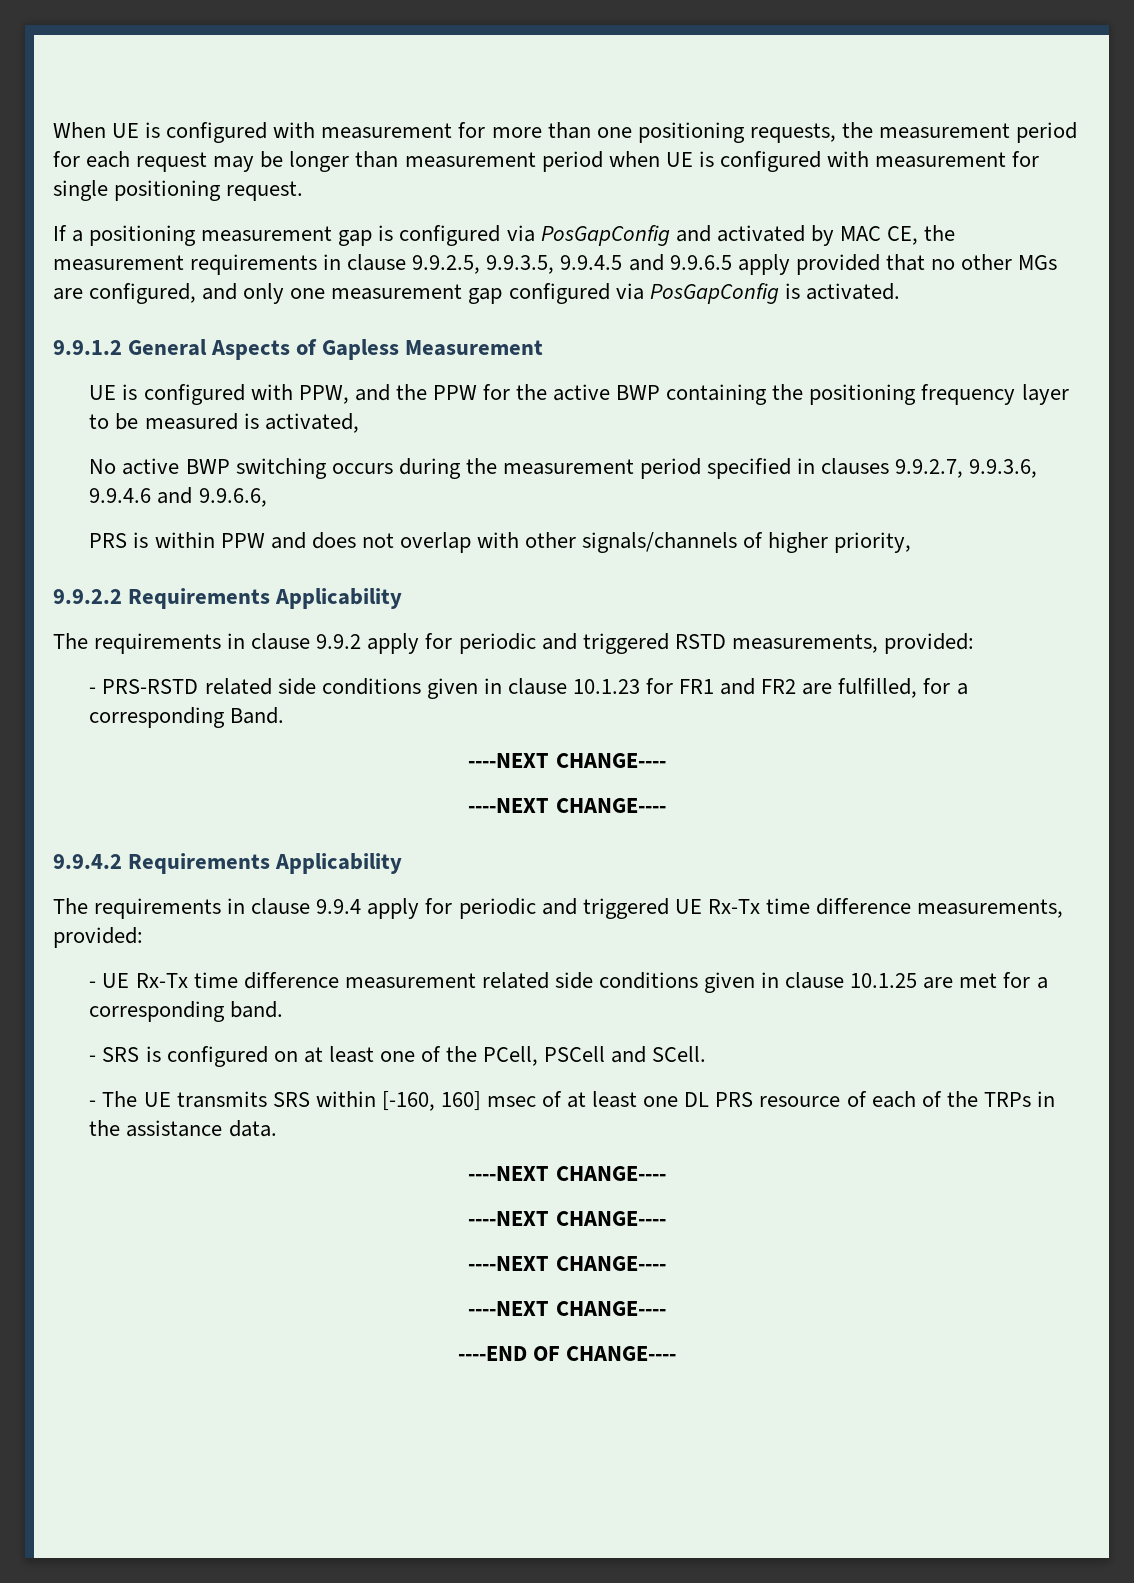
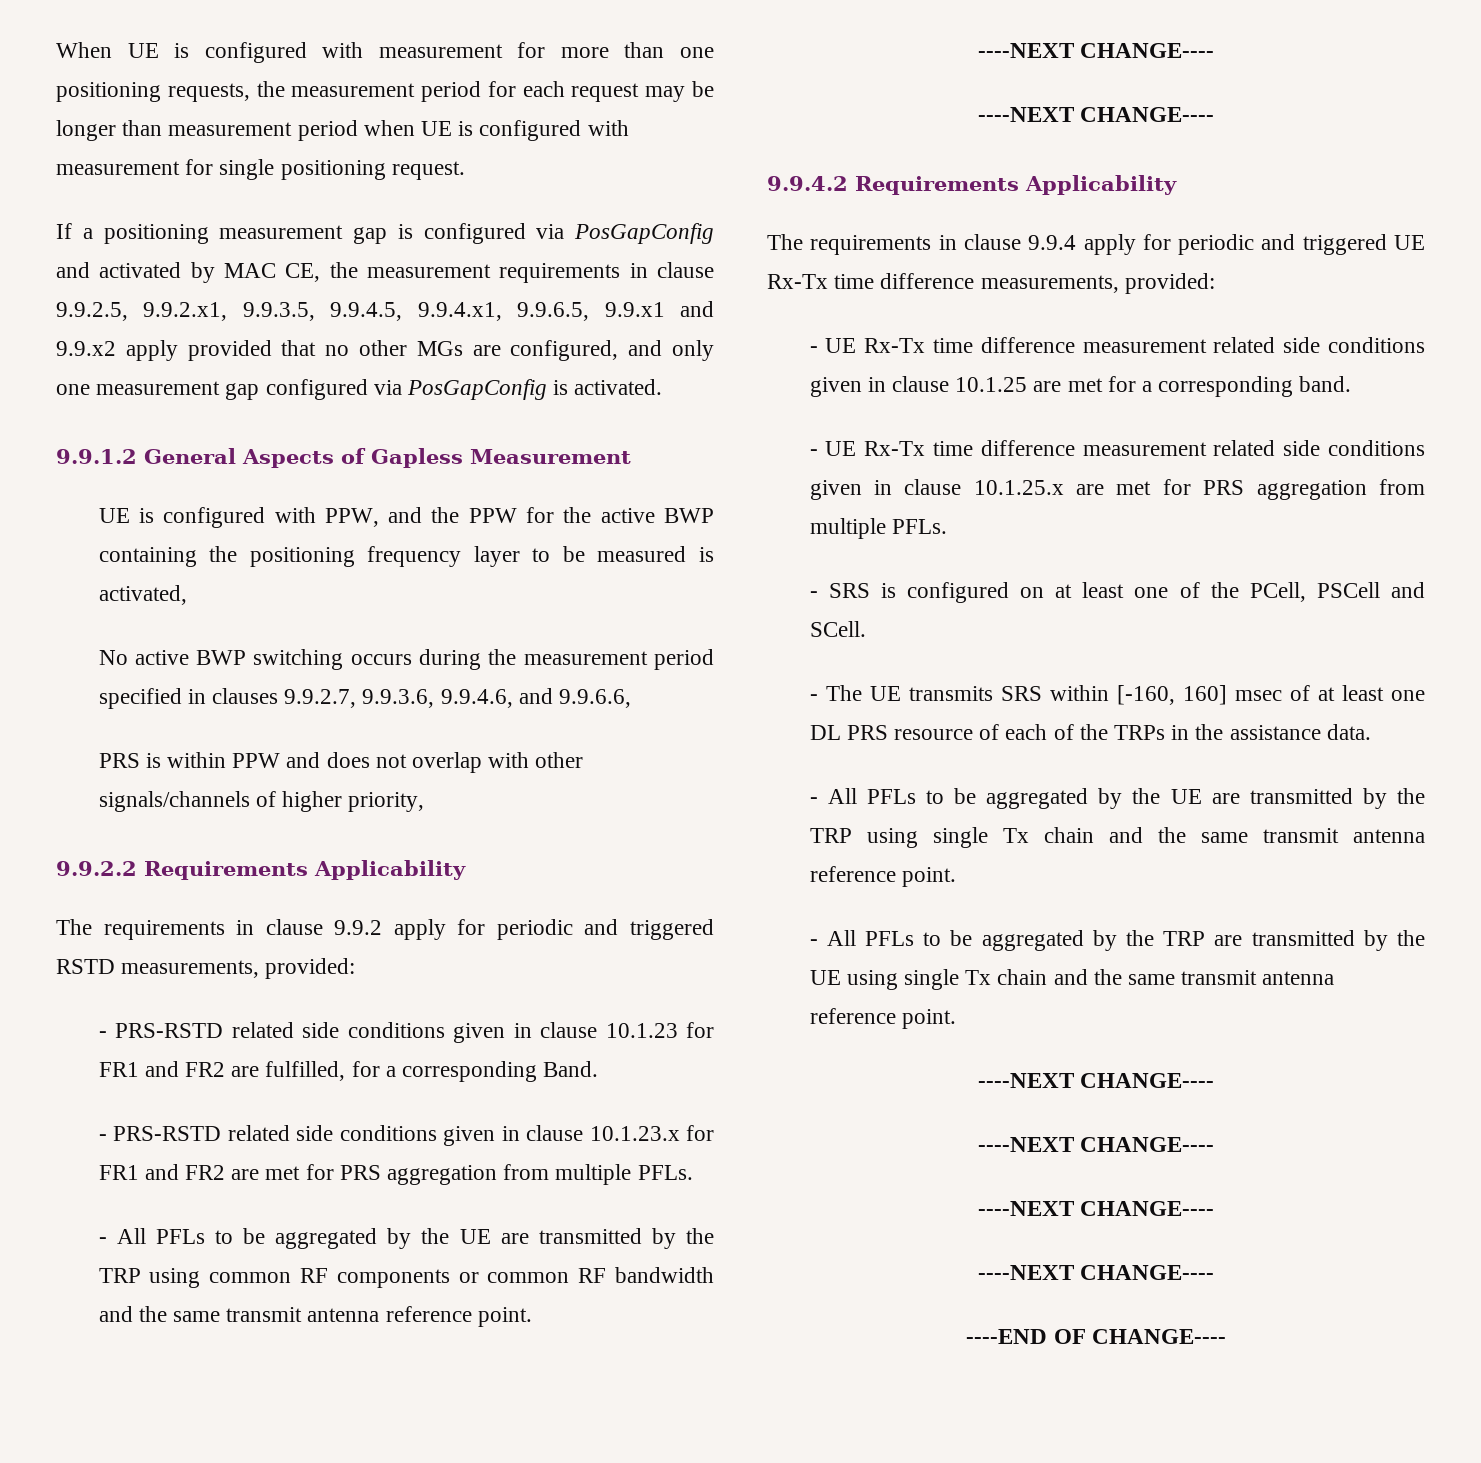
[486,254,732,274] 9.9.3.5, 9.9.4.5 and 9.9.6.5 -> [143,301,715,321] [56,341,116,356] 9.9.2.x1, 9.9.3.5, 9.9.4.5, 9.9.4.x1, 9.9.6.5, 9.9.x1 and 9.9.x2
[89,488,152,503] 9.9.4.6 -> [440,689,513,708] 9.9.4.6,
(285, 715) none -> [98,1125,715,1146] [98,1164,693,1185] [98,1228,714,1249] [98,1267,714,1288] [98,1306,532,1327] // - PRS-RSTD related side conditions given in clause 10.1.23.x for FR1 and FR2 are met for PRS aggregation from multiple PFLs. // - All PFLs to be aggregated by the UE are transmitted by the TRP using common RF components or common RF bandwidth and the same transmit antenna reference point.
(284, 1009) none -> [809,440,1425,456] [809,479,1425,500] [809,518,947,539] // - UE Rx-Tx time difference measurement related side conditions given in clause 10.1.25.x are met for PRS aggregation from multiple PFLs.
(277, 1128) none -> [809,788,1425,809] [809,827,1425,848] [809,866,956,887] [809,930,1425,951] [809,969,1335,990] [809,1008,956,1029] // - All PFLs to be aggregated by the UE are transmitted by the TRP using single Tx chain and the same transmit antenna reference point. // - All PFLs to be aggregated by the TRP are transmitted by the UE using single Tx chain and the same transmit antenna reference point.

